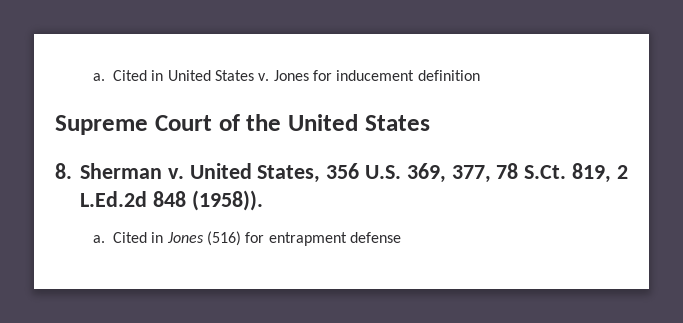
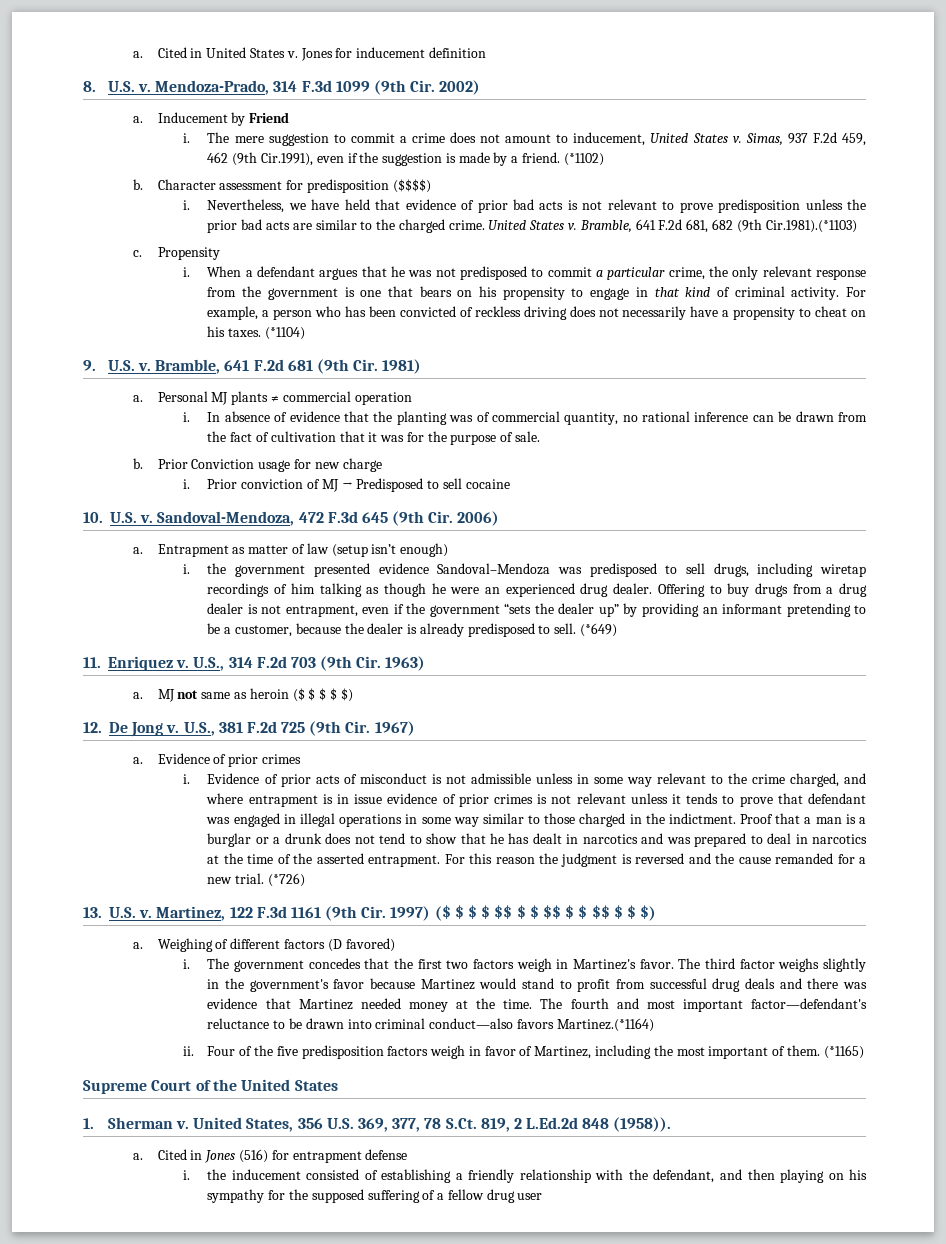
(480, 75) none -> [83,80,481,95] [132,112,290,126] [182,132,866,146] [207,152,604,166] [132,179,431,193] [182,199,867,213] [207,219,857,233] [132,247,220,260] [182,266,867,280] [207,286,866,300] [207,306,867,320] [207,326,306,340] [83,359,422,374] [132,391,412,405] [182,411,867,425] [207,431,541,445] [132,458,382,472] [182,478,510,492] [83,511,500,526] [132,543,449,557] [182,563,867,577] [207,583,867,597] [207,603,866,617] [207,623,618,637] [83,656,426,671] [132,688,353,702] [83,721,415,737] [132,753,302,767] [182,773,866,787] [206,793,866,807] [206,813,867,827] [207,833,867,847] [207,853,867,867] [207,873,306,887] [83,905,657,921] [132,938,395,952] [182,958,866,972] [207,978,867,992] [207,998,867,1012] [207,1018,654,1032] [182,1045,864,1059] // 8. U.S. v. Mendoza-Prado, 314 F.3d 1099 (9th Cir. 2002) // a. Inducement by Friend // i. The mere suggestion to commit a crime does not amount to inducement, United States v. Simas, 937 F.2d 459, 462 (9th Cir.1991), even if the suggestion is made by a friend. (*1102) // b. Character assessment for predisposition ($$$$) // i. Nevertheless, we have held that evidence of prior bad acts is not relevant to prove predisposition unless the prior bad acts are similar to the charged crime. United States v. Bramble, 641 F.2d 681, 682 (9th Cir.1981).(*1103) // c. Propensity // i. When a defendant argues that he was not predisposed to commit a particular crime, the only relevant response from the government is one that bears on his propensity to engage in that kind of criminal activity. For example, a person who has been convicted of reckless driving does not necessarily have a propensity to cheat on his taxes. (*1104) // 9. U.S. v. Bramble, 641 F.2d 681 (9th Cir. 1981) // a. Personal MJ plants ≠ commercial operation // i. In absence of evidence that the planting was of commercial quantity, no rational inference can be drawn from the fact of cultivation that it was for the purpose of sale. // b. Prior Conviction usage for new charge // i. Prior conviction of MJ → Predisposed to sell cocaine // 10. U.S. v. Sandoval-Mendoza, 472 F.3d 645 (9th Cir. 2006) // a. Entrapment as matter of law (setup isn’t enough) // i. the government presented evidence Sandoval–Mendoza was predisposed to sell drugs, including wiretap recordings of him talking as though he were an experienced drug dealer. Offering to buy drugs from a drug dealer is not entrapment, even if the government “sets the dealer up” by providing an informant pretending to be a customer, because the dealer is already predisposed to sell. (*649) // 11. Enriquez v. U.S., 314 F.2d 703 (9th Cir. 1963) // a. MJ not same as heroin ($ $ $ $ $) // 12. De Jong v. U.S., 381 F.2d 725 (9th Cir. 1967) // a. Evidence of prior crimes // i. Evidence of prior acts of misconduct is not admissible unless in some way relevant to the crime charged, and where entrapment is in issue evidence of prior crimes is not relevant unless it tends to prove that defendant was engaged in illegal operations in some way similar to those charged in the indictment. Proof that a man is a burglar or a drunk does not tend to show that he has dealt in narcotics and was prepared to deal in narcotics at the time of the asserted entrapment. For this reason the judgment is reversed and the cause remanded for a new trial. (*726) // 13. U.S. v. Martinez, 122 F.3d 1161 (9th Cir. 1997) ($ $ $ $ $$ $ $ $$ $ $ $$ $ $ $) // a. Weighing of different factors (D favored) // i. The government concedes that the first two factors weigh in Martinez's favor. The third factor weighs slightly in the government's favor because Martinez would stand to profit from successful drug deals and there was evidence that Martinez needed money at the time. The fourth and most important factor—defendant's reluctance to be drawn into criminal conduct—also favors Martinez.(*1164) // ii. Four of the five predisposition factors weigh in favor of Martinez, including the most important of them. (*1165)
[55,163,72,179] 8. -> [83,1118,94,1129] 1.
(401, 237) none -> [182,1169,868,1183] [207,1189,543,1203] // i. the inducement consisted of establishing a friendly relationship with the defendant, and then playing on his sympathy for the supposed suffering of a fellow drug user

